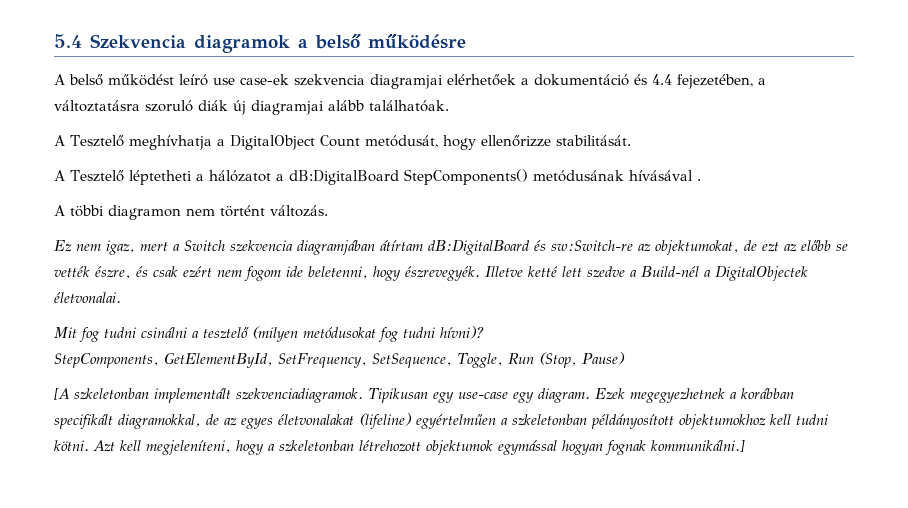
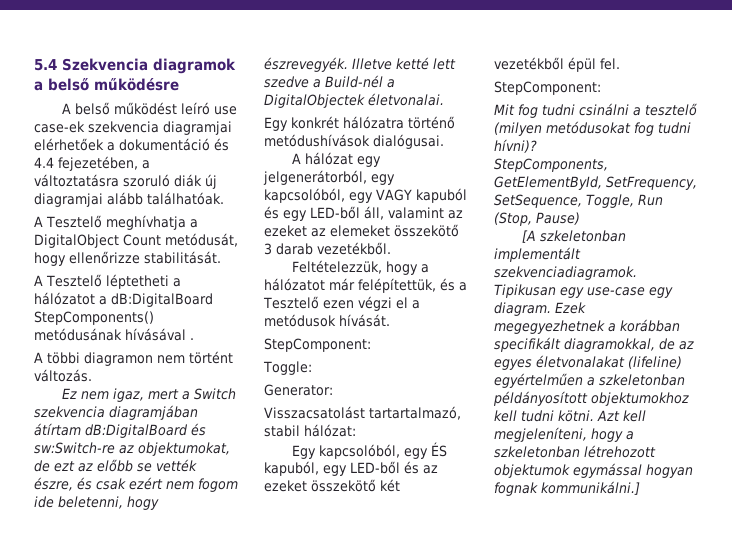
(121, 297) none -> [264,116,455,131] [264,134,444,149] [291,152,381,167] [263,170,395,185] [264,188,467,203] [264,206,463,221] [264,224,459,237] [264,242,391,255] [291,260,429,275] [264,278,467,293] [263,296,420,311] [264,314,390,327] [264,338,371,352] [263,361,312,375] [264,384,333,396] [264,406,461,420] [264,424,356,437] [291,442,447,459] [264,461,438,476] [264,479,400,492] [494,57,620,72] [494,81,601,95] // Egy konkrét hálózatra történő metódushívások dialógusai. // A hálózat egy jelgenerátorból, egy kapcsolóból, egy VAGY kapuból és egy LED-ből áll, valamint az ezeket az elemeket összekötő 3 darab vezetékből. // Feltételezzük, hogy a hálózatot már felépítettük, és a Tesztelő ezen végzi el a metódusok hívását. // StepComponent: // Toggle: // Generator: // Visszacsatolást tartartalmazó, stabil hálózat: // Egy kapcsolóból, egy ÉS kapuból, egy LED-ből és az ezeket összekötő két vezetékből épül fel. // StepComponent:

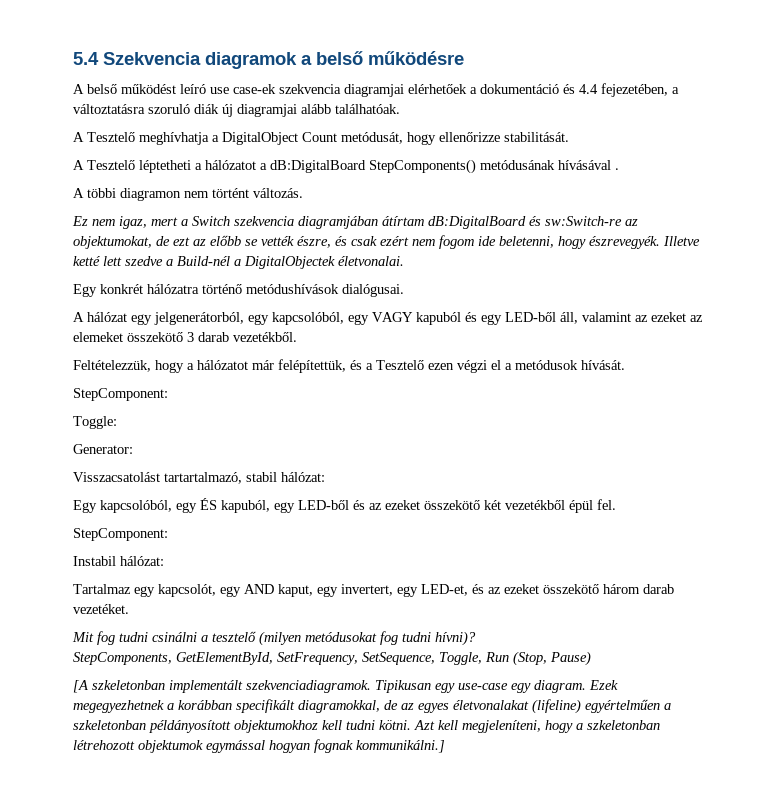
(601, 88) none -> [73,556,164,566] [73,584,674,597] [73,604,129,614] // Instabil hálózat: // Tartalmaz egy kapcsolót, egy AND kaput, egy invertert, egy LED-et, és az ezeket összekötő három darab vezetéket.

